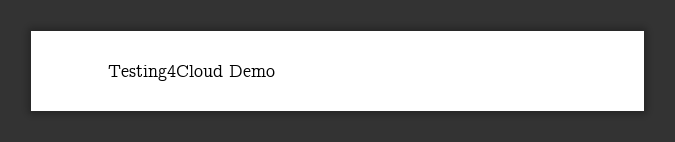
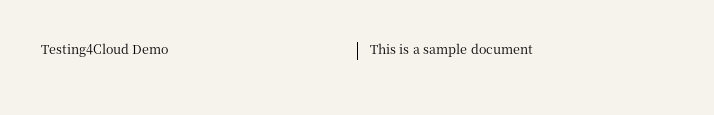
(275, 71) none -> [370,43,533,57] // This is a sample document

